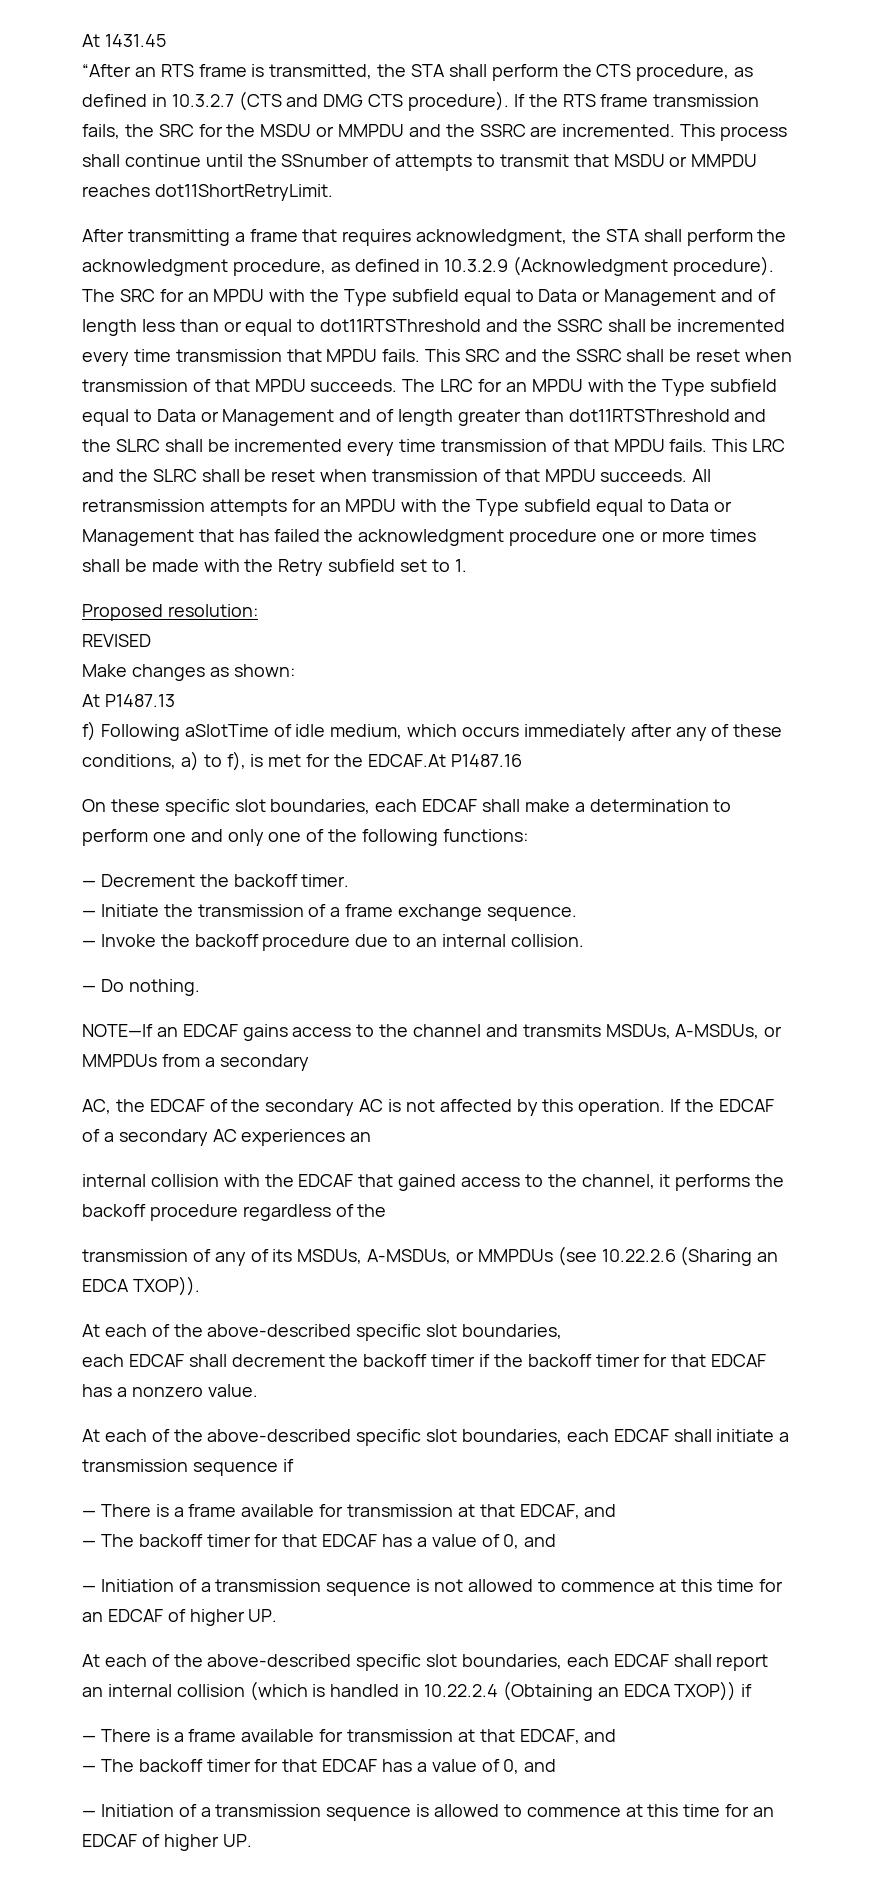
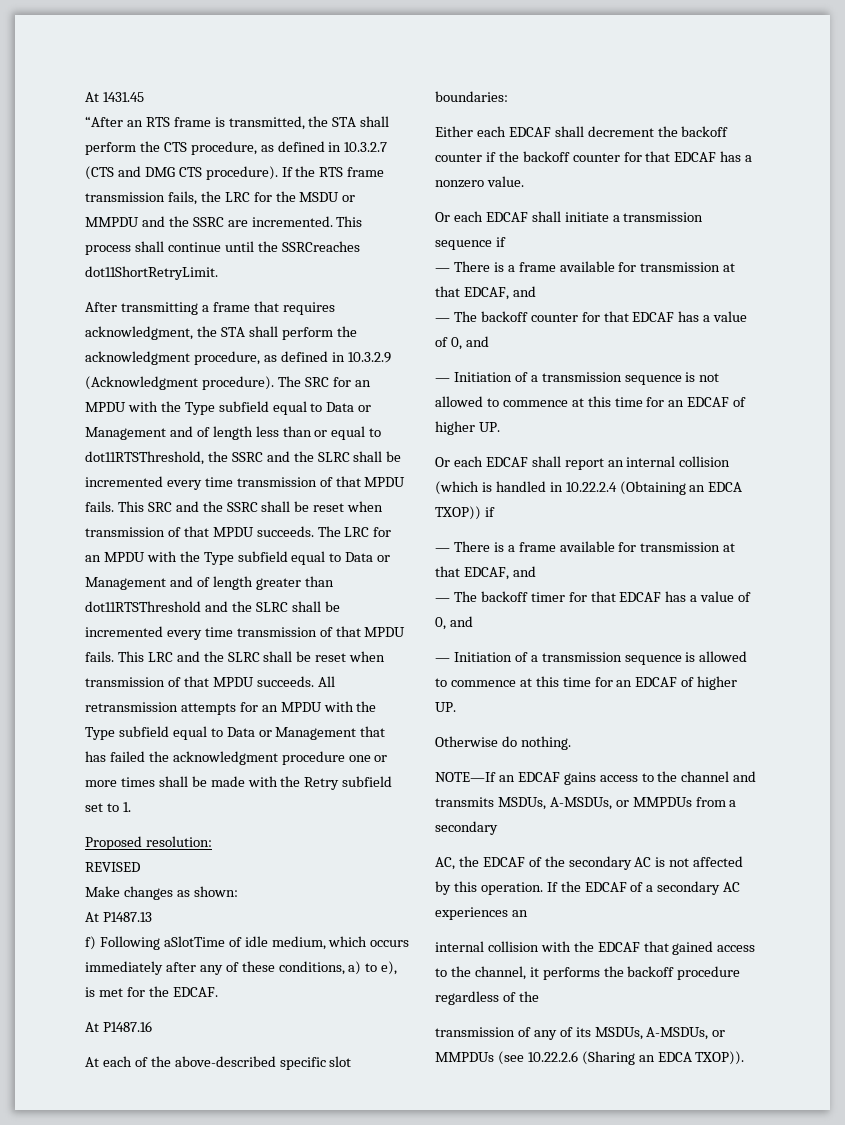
[158,124,194,137] SRC -> [224,192,250,202] LRC
[281,154,758,171] [82,184,150,197] SSnumber of attempts to transmit that MSDU or MMPDU reaches -> [281,241,360,252] SSRCreaches
[320,319,786,332] [82,349,282,366] dot11RTSThreshold and the SSRC shall be incremented every time transmission -> [85,451,402,465] [85,476,333,490] dot11RTSThreshold, the SSRC and the SLRC shall be incremented every time transmission of
[226,751,246,771] f), -> [381,961,398,975] e),
[367,754,446,767] EDCAF.At -> [172,987,218,997] [85,1022,99,1032] EDCAF. // At
[82,799,732,816] [82,829,528,846] [82,874,350,887] [82,904,577,921] [82,934,584,951] [82,979,124,992] On these specific slot boundaries, each EDCAF shall make a determination to perform one and only one of the following functions: // — Decrement the backoff timer. // — Initiate the transmission of a frame exchange sequence. // — Invoke the backoff procedure due to an internal collision. // — Do -> [85,1056,352,1070] [435,91,508,102] [435,126,729,137] [435,151,753,162] [435,176,524,188] [435,211,704,222] [435,237,506,250] [435,261,736,272] [435,286,536,300] [435,311,748,322] [435,336,489,350] [435,372,720,385] [435,396,747,407] [435,421,500,435] [435,456,731,470] [435,481,743,495] [435,506,495,520] [435,541,736,552] [435,566,536,580] [435,591,752,602] [435,616,473,630] [435,651,748,665] [435,676,738,690] [435,702,456,712] [435,736,517,747] At each of the above-described specific slot boundaries: // Either each EDCAF shall decrement the backoff counter if the backoff counter for that EDCAF has a nonzero value. // Or each EDCAF shall initiate a transmission sequence if // — There is a frame available for transmission at that EDCAF, and // — The backoff counter for that EDCAF has a value of 0, and // — Initiation of a transmission sequence is not allowed to commence at this time for an EDCAF of higher UP. // Or each EDCAF shall report an internal collision (which is handled in 10.22.2.4 (Obtaining an EDCA TXOP)) if // — There is a frame available for transmission at that EDCAF, and // — The backoff timer for that EDCAF has a value of 0, and // — Initiation of a transmission sequence is allowed to commence at this time for an EDCAF of higher UP. // Otherwise do
[82,1324,563,1341] [82,1354,767,1367] [82,1384,258,1397] [82,1429,790,1446] [82,1459,294,1476] [82,1504,617,1519] [82,1534,557,1549] [82,1579,784,1596] [82,1609,278,1626] [82,1654,769,1671] [82,1681,753,1701] [82,1729,617,1744] [82,1759,557,1774] [82,1804,775,1821] [82,1834,252,1851] // At each of the above-described specific slot boundaries, // each EDCAF shall decrement the backoff timer if the backoff timer for that EDCAF has a nonzero value. // At each of the above-described specific slot boundaries, each EDCAF shall initiate a transmission sequence if // — There is a frame available for transmission at that EDCAF, and // — The backoff timer for that EDCAF has a value of 0, and // — Initiation of a transmission sequence is not allowed to commence at this time for an EDCAF of higher UP. // At each of the above-described specific slot boundaries, each EDCAF shall report an internal collision (which is handled in 10.22.2.4 (Obtaining an EDCA TXOP)) if // — There is a frame available for transmission at that EDCAF, and // — The backoff timer for that EDCAF has a value of 0, and // — Initiation of a transmission sequence is allowed to commence at this time for an EDCAF of higher UP. -> (745, 1058) none

